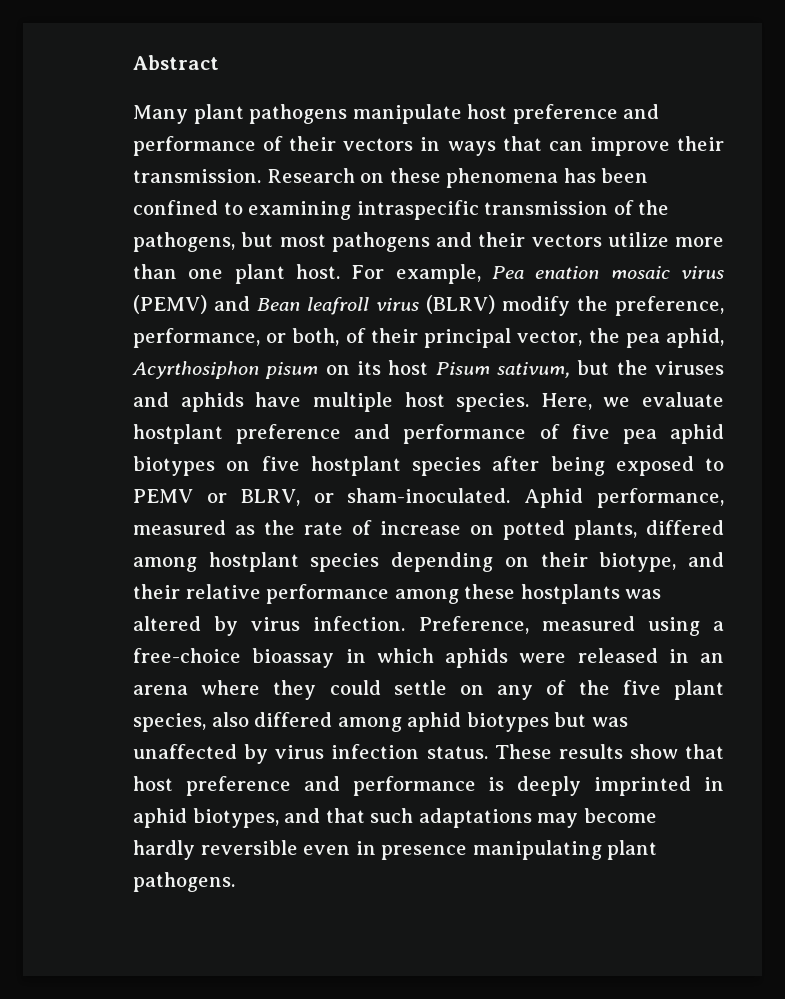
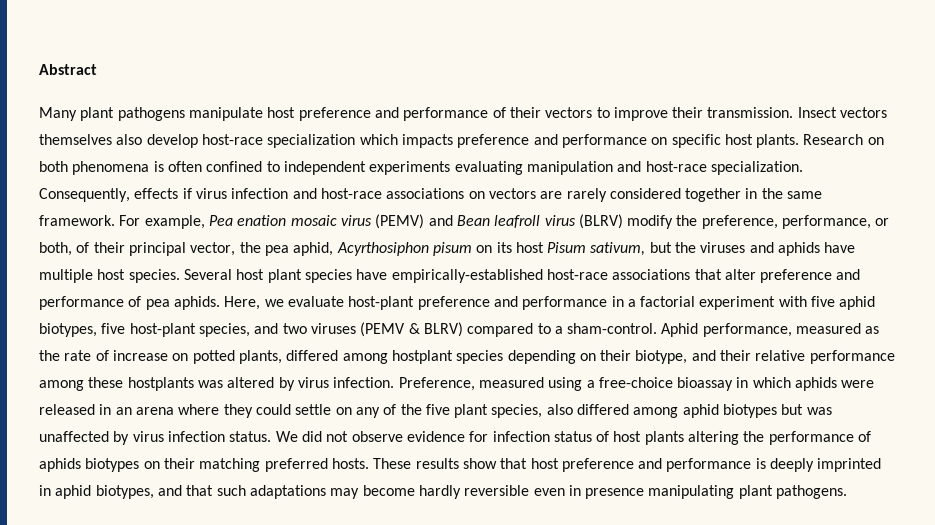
[420,136,725,156] [133,168,649,188] [133,200,670,220] [133,232,724,252] [133,264,340,284] in ways that can improve their transmission. Research on these phenomena has been confined to examining intraspecific transmission of the pathogens, but most pathogens and their vectors utilize more than one plant host. -> [596,107,888,121] [39,134,884,148] [39,161,803,175] [39,188,823,202] [39,215,115,226] to improve their transmission. Insect vectors themselves also develop host-race specialization which impacts preference and performance on specific host plants. Research on both phenomena is often confined to independent experiments evaluating manipulation and host-race specialization. Consequently, effects if virus infection and host-race associations on vectors are rarely considered together in the same framework.
[540,392,724,410] [133,424,724,444] [133,456,724,476] [133,488,511,506] Here, we evaluate hostplant preference and performance of five pea aphid biotypes on five hostplant species after being exposed to PEMV or BLRV, or sham-inoculated. -> [183,269,861,283] [39,296,876,310] [39,322,658,337] Several host plant species have empirically-established host-race associations that alter preference and performance of pea aphids. Here, we evaluate host-plant preference and performance in a factorial experiment with five aphid biotypes, five host-plant species, and two viruses (PEMV & BLRV) compared to a sham-control.
(488, 752) none -> [275,431,872,445] [39,458,369,472] We did not observe evidence for infection status of host plants altering the performance of aphids biotypes on their matching preferred hosts.

